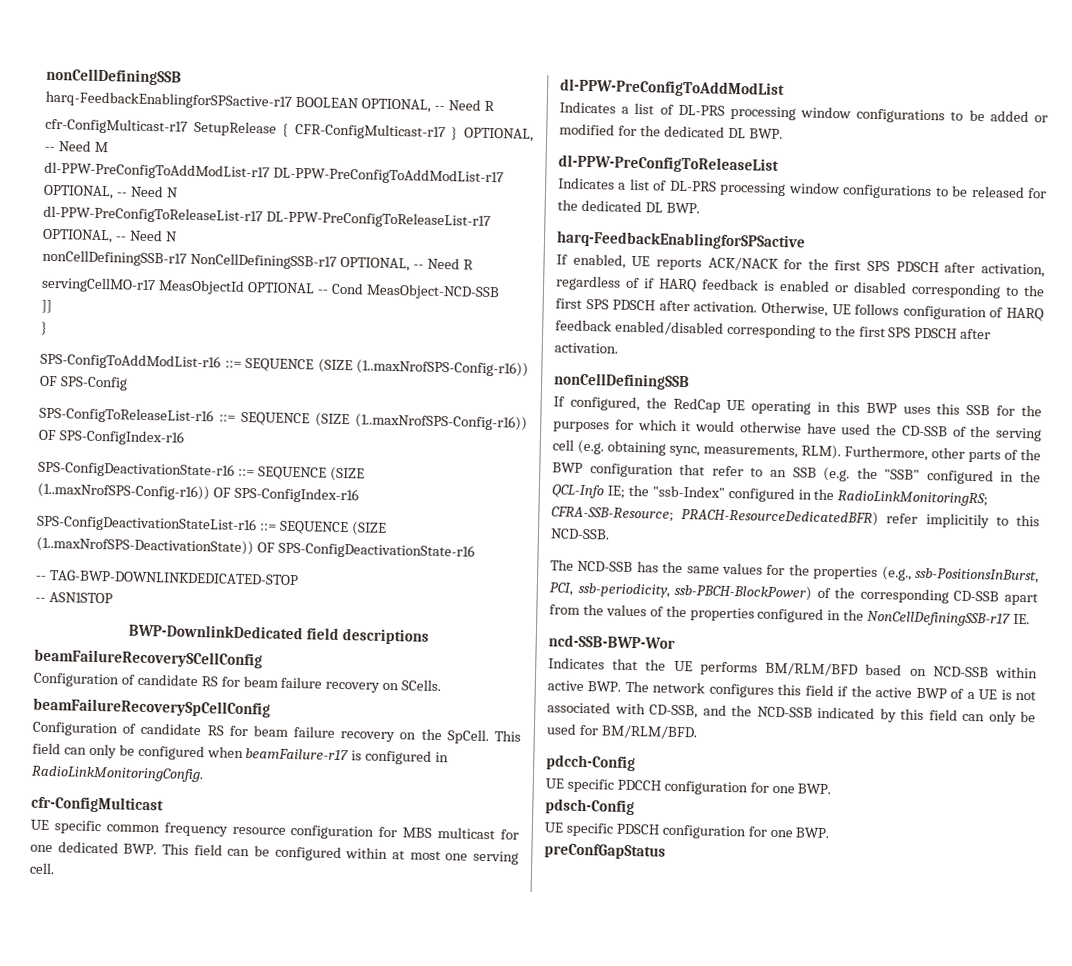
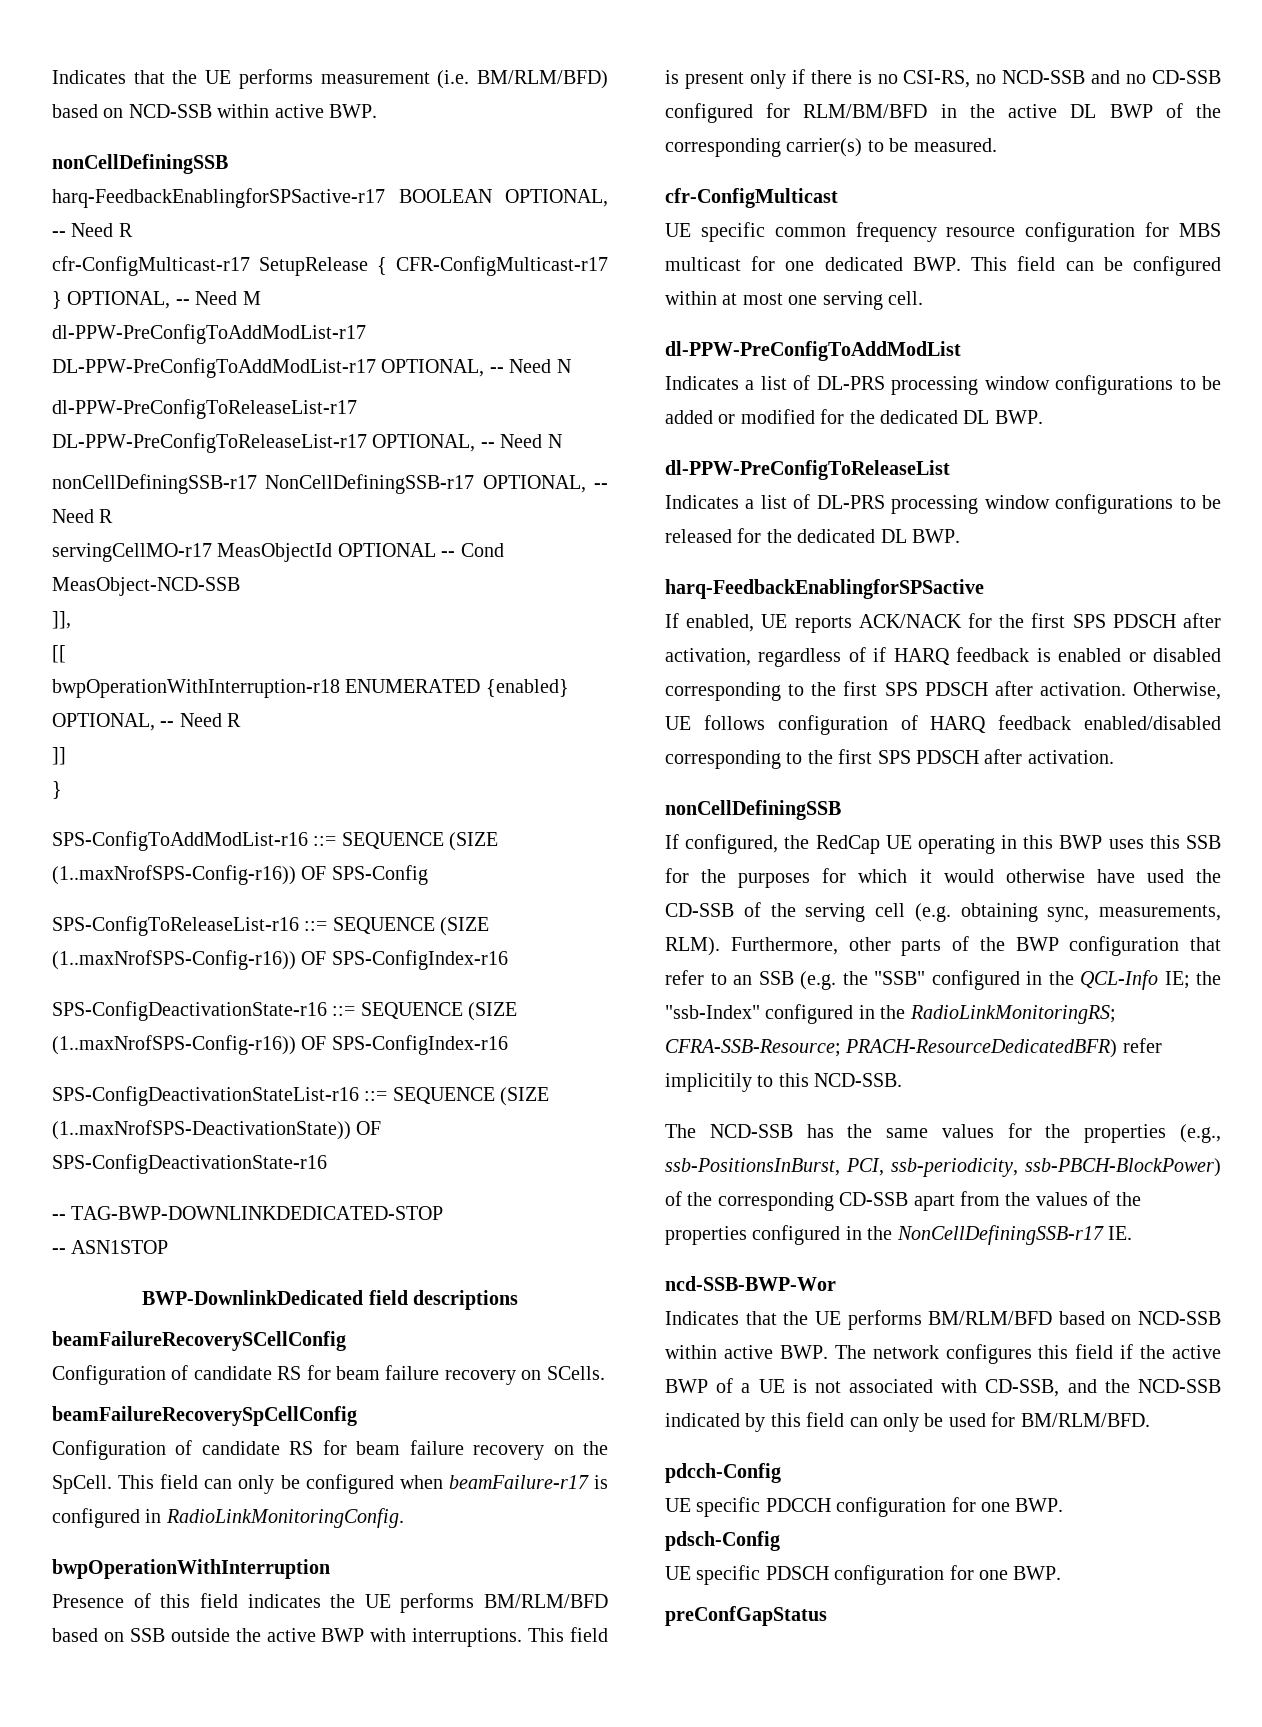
(46, 76) none -> [52,69,608,89] [52,104,377,118] Indicates that the UE performs measurement (i.e. BM/RLM/BFD) based on NCD-SSB within active BWP. //
(500, 292) none -> [52,611,71,629] [52,645,66,663] [52,679,569,698] [52,713,242,731] // ]], // [[ // bwpOperationWithInterruption-r18 ENUMERATED {enabled} OPTIONAL, -- Need R
(204, 774) none -> [52,1559,330,1579] [52,1593,608,1613] [52,1627,608,1647] [665,69,1221,89] [665,103,1221,123] [665,138,997,157] // bwpOperationWithInterruption // Presence of this field indicates the UE performs BM/RLM/BFD based on SSB outside the active BWP with interruptions. This field is present only if there is no CSI-RS, no NCD-SSB and no CD-SSB configured for RLM/BM/BFD in the active DL BWP of the corresponding carrier(s) to be measured.

